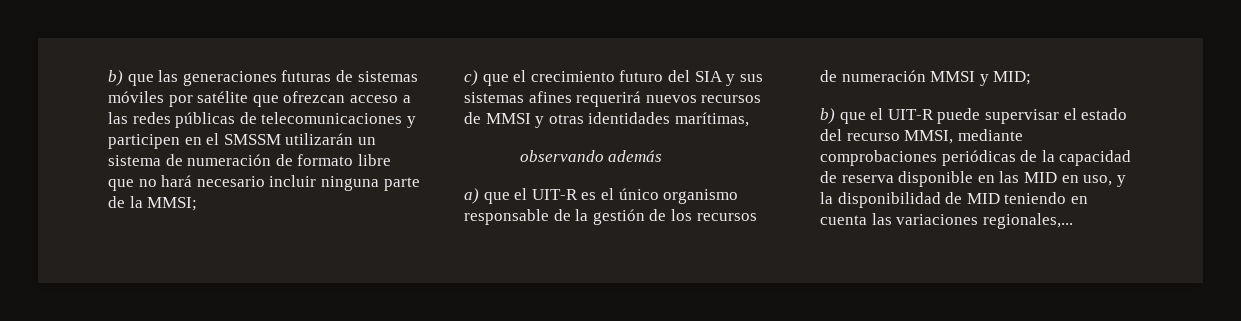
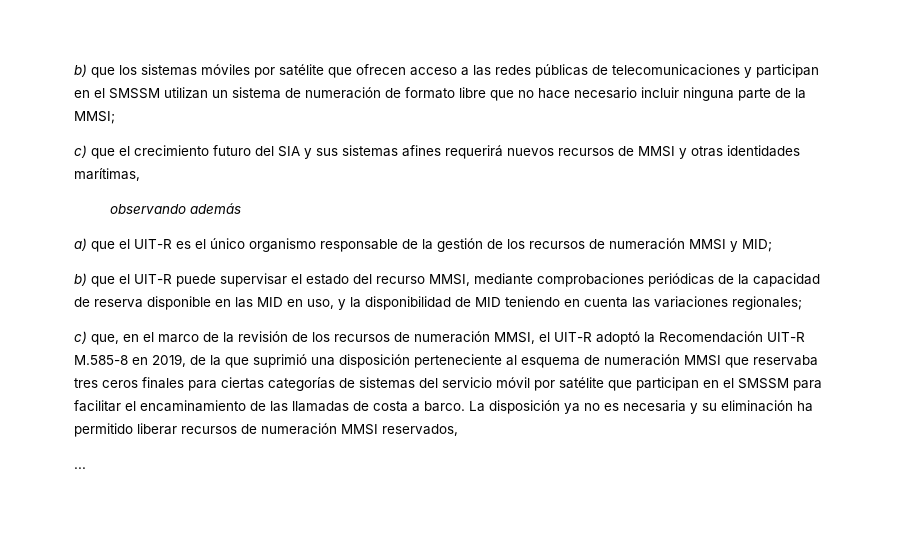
[108,70,353,86] b) que las generaciones futuras de -> [74,64,137,78] b) que los
[283,91,346,103] ofrezcan -> [356,64,406,75] ofrecen
[108,133,354,149] participen en el SMSSM utilizarán -> [756,64,819,78] [74,87,208,99] participan en el SMSSM utilizan
[161,175,193,187] hará -> [538,88,570,99] hace
[982,213,1073,229] regionales,... -> [732,296,802,310] [74,331,805,345] [74,354,818,368] [74,377,822,391] [74,400,813,414] [74,423,458,437] [74,467,86,469] regionales; // c) que, en el marco de la revisión de los recursos de numeración MMSI, el UIT-R adoptó la Recomendación UIT-R M.585-8 en 2019, de la que suprimió una disposición perteneciente al esquema de numeración MMSI que reservaba tres ceros finales para ciertas categorías de sistemas del servicio móvil por satélite que participan en el SMSSM para facilitar el encaminamiento de las llamadas de costa a barco. La disposición ya no es necesaria y su eliminación ha permitido liberar recursos de numeración MMSI reservados, // ...

